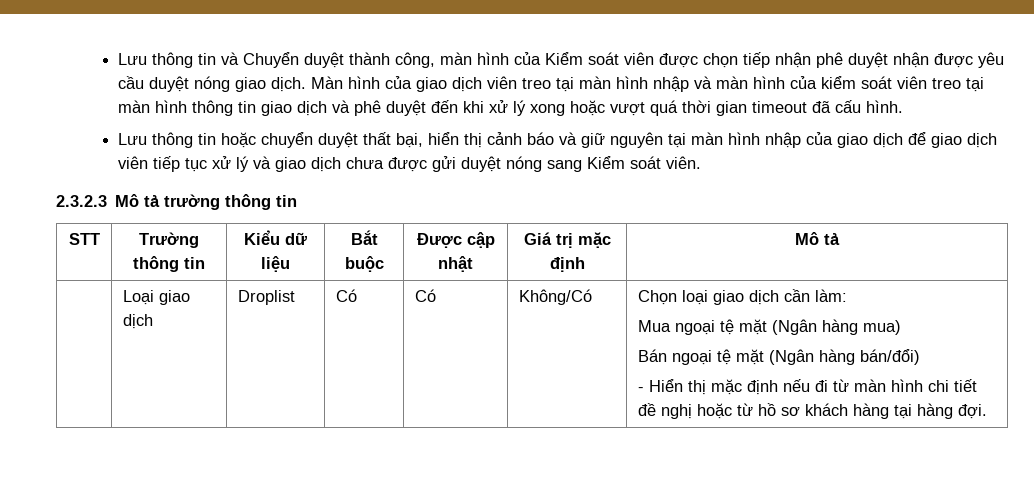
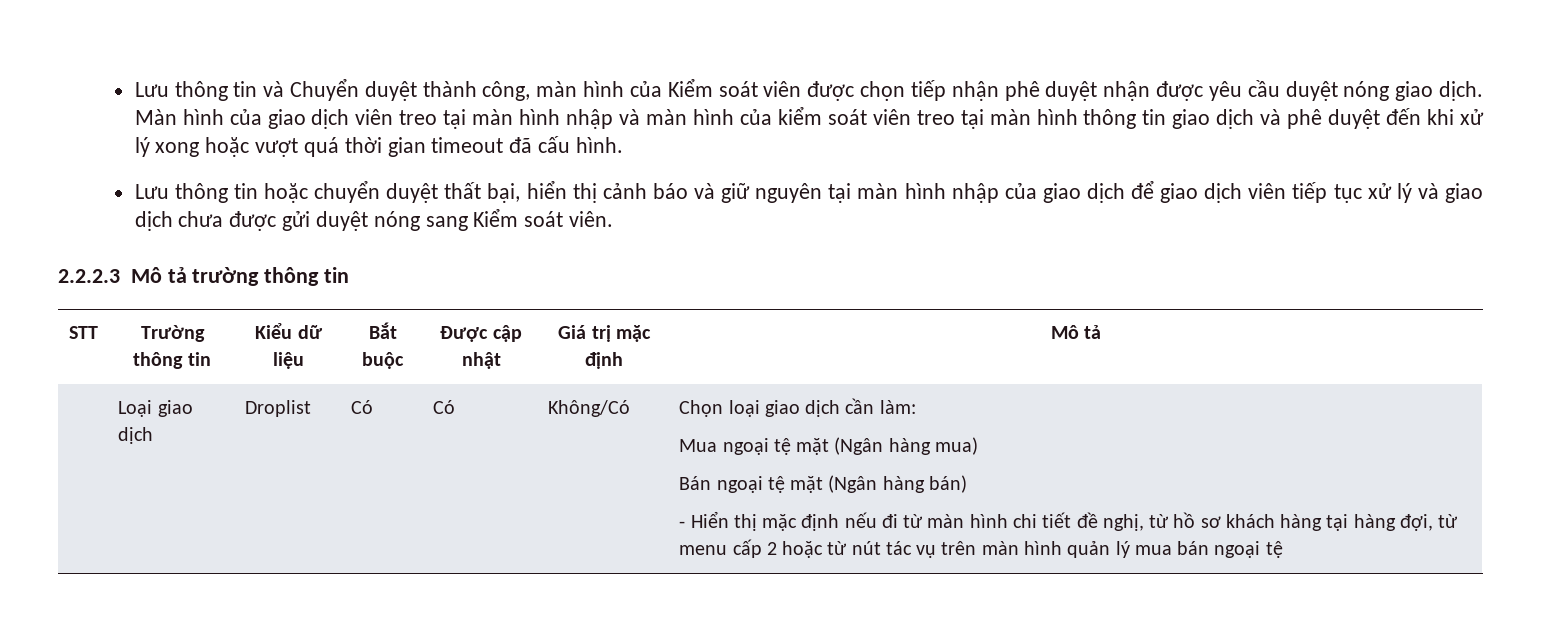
[56,195,107,207] 2.3.2.3 -> [58,269,120,283] 2.2.2.3
[859,349,920,365] bán/đổi) -> [928,475,967,493] bán)
[660,403,732,419] nghị hoặc -> [1102,514,1144,531] nghị,
[957,404,987,419] đợi. -> [1399,514,1459,531] [679,539,1283,558] đợi, từ menu cấp 2 hoặc từ nút tác vụ trên màn hình quản lý mua bán ngoại tệ

